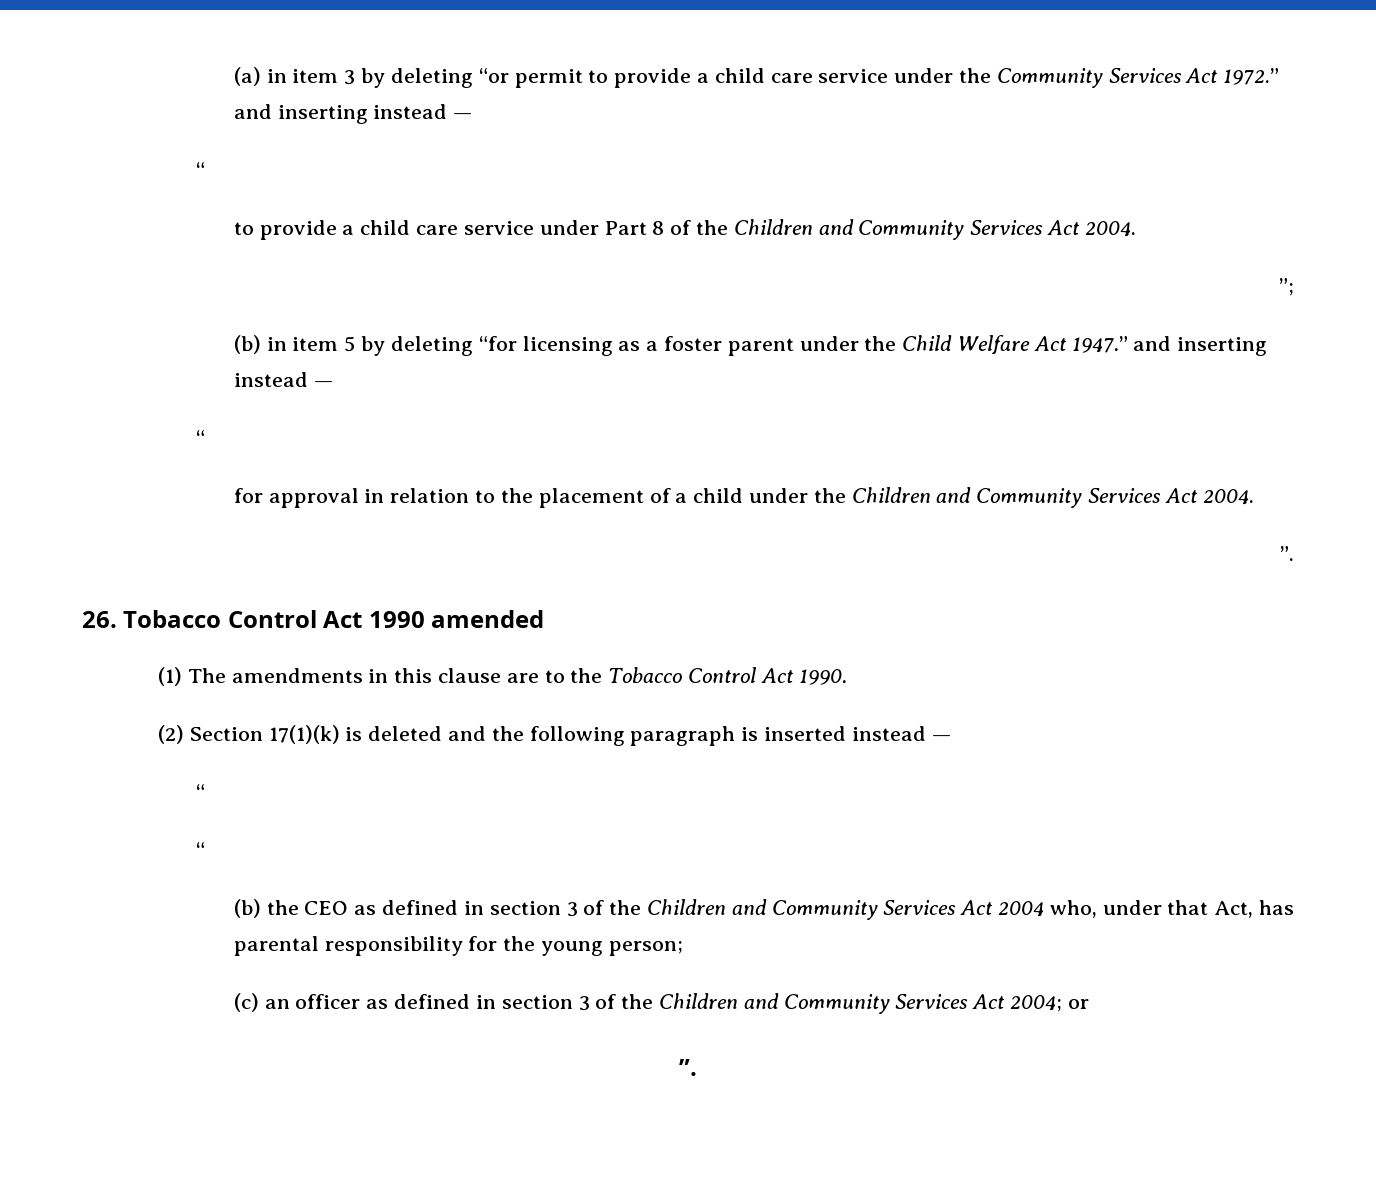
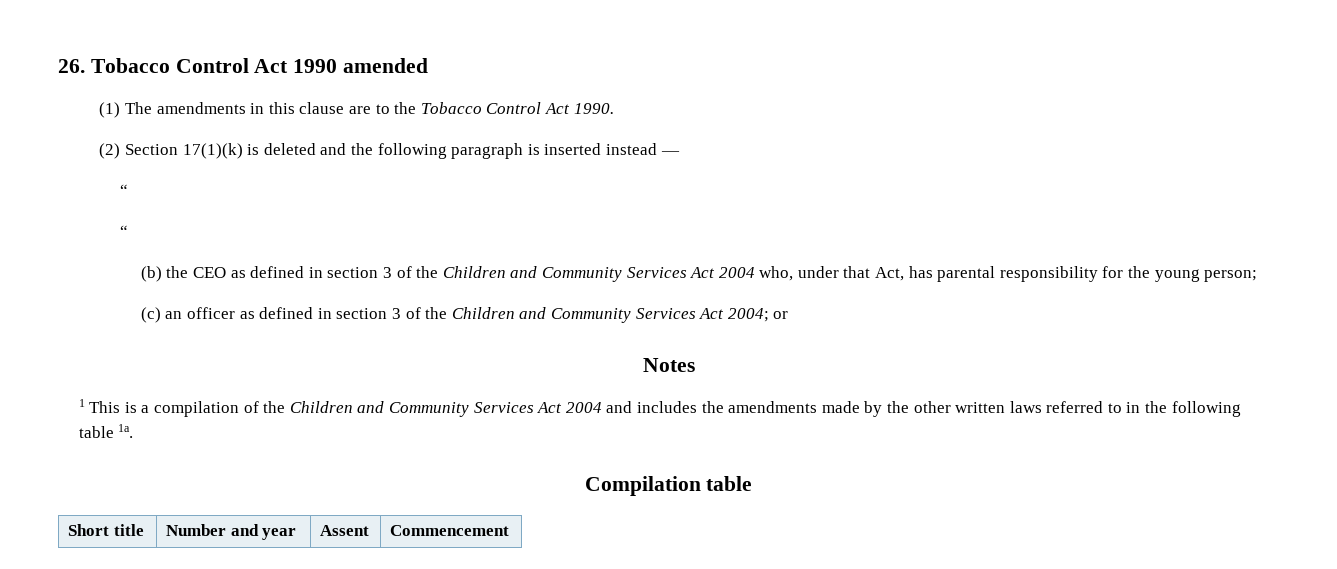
[233,67,1280,88] [233,104,473,124] [195,162,205,177] [233,219,1136,240] [1279,278,1294,296] [233,335,1268,356] [233,372,333,387] [195,430,205,445] [233,487,1254,508] [1280,546,1295,561] (a) in item 3 by deleting “or permit to provide a child care service under the Community Services Act 1972.” and inserting instead — // “ // to provide a child care service under Part 8 of the Children and Community Services Act 2004. // ”; // (b) in item 5 by deleting “for licensing as a foster parent under the Child Welfare Act 1947.” and inserting instead — // “ // for approval in relation to the placement of a child under the Children and Community Services Act 2004. // ”. // -> (58, 66) none
[679,1059,697,1076] ”. -> [642,358,695,372] [78,399,1241,417] [78,424,134,438] [584,476,753,496] [68,524,144,536] [166,524,297,540] [320,525,370,536] [390,525,510,536] Notes // 1 This is a compilation of the Children and Community Services Act 2004 and includes the amendments made by the other written laws referred to in the following table 1a. // Compilation table // Short title | Number and year | Assent | Commencement

